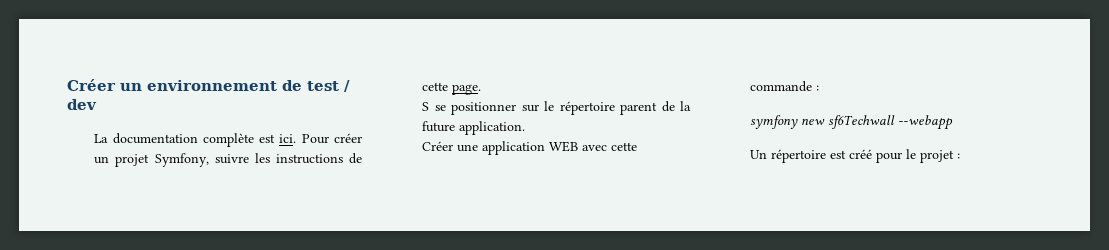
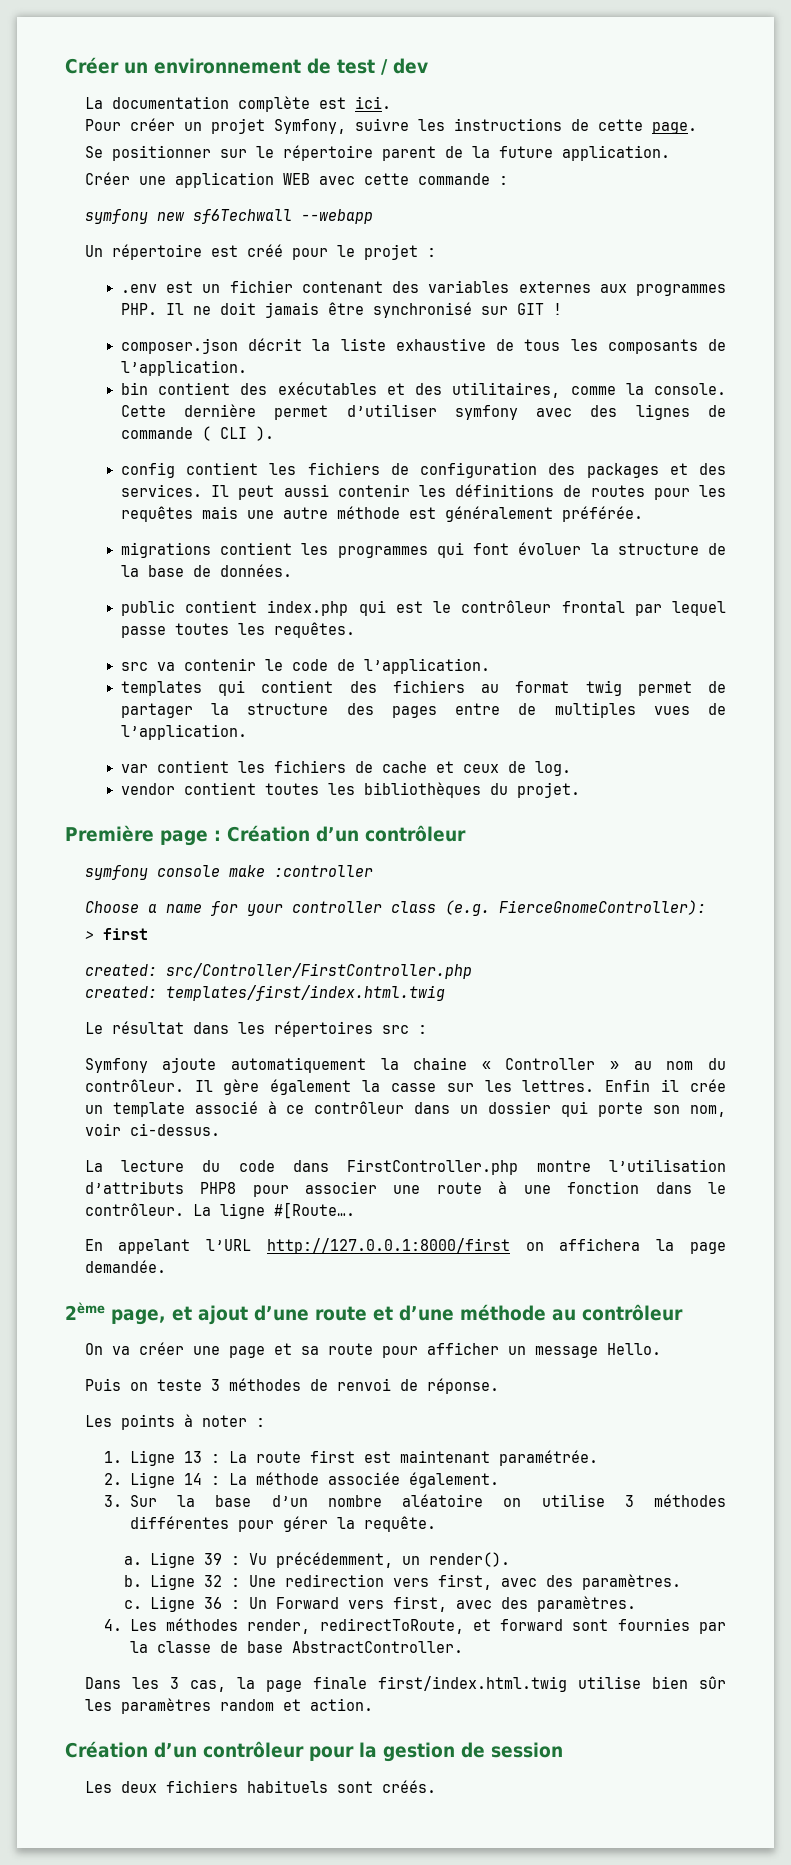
(297, 138) none -> (391, 102) //
[422,102,446,111] S se -> [84,146,103,158] Se
(961, 156) none -> [120,280,726,296] [120,302,562,318] [120,338,726,354] [120,360,247,376] [120,382,726,398] [120,404,726,420] [120,426,274,441] [120,462,726,478] [120,484,726,500] [120,506,643,522] [120,542,727,558] [120,564,292,577] [120,600,726,616] [120,622,355,638] [120,658,490,674] [120,680,727,696] [120,702,726,718] [120,724,247,740] [120,760,571,776] [120,782,580,798] [65,825,466,846] [84,865,373,880] [84,900,706,916] [84,928,148,940] [84,963,472,979] [84,985,445,1001] [84,1021,427,1037] [84,1057,726,1073] [84,1079,727,1095] [84,1101,727,1117] [84,1123,220,1136] [84,1159,726,1175] [84,1181,727,1197] [84,1202,355,1219] [84,1238,726,1254] [84,1260,166,1273] [65,1302,683,1325] [84,1342,661,1358] [84,1378,499,1394] [84,1414,265,1430] [104,1450,598,1466] [104,1472,499,1488] [104,1494,726,1507] [129,1516,436,1532] [124,1552,510,1568] [124,1574,681,1590] [124,1596,636,1612] [104,1618,726,1634] [129,1641,463,1653] [84,1676,727,1692] [84,1698,373,1714] [65,1741,563,1762] [84,1780,436,1793] // .env est un fichier contenant des variables externes aux programmes PHP. Il ne doit jamais être synchronisé sur GIT ! // composer.json décrit la liste exhaustive de tous les composants de l’application. // bin contient des exécutables et des utilitaires, comme la console. Cette dernière permet d’utiliser symfony avec des lignes de commande ( CLI ). // config contient les fichiers de configuration des packages et des services. Il peut aussi contenir les définitions de routes pour les requêtes mais une autre méthode est généralement préférée. // migrations contient les programmes qui font évoluer la structure de la base de données. // public contient index.php qui est le contrôleur frontal par lequel passe toutes les requêtes. // src va contenir le code de l’application. // templates qui contient des fichiers au format twig permet de partager la structure des pages entre de multiples vues de l’application. // var contient les fichiers de cache et ceux de log. // vendor contient toutes les bibliothèques du projet. // Première page : Création d’un contrôleur // symfony console make :controller // Choose a name for your controller class (e.g. FierceGnomeController): // > first // created: src/Controller/FirstController.php // created: templates/first/index.html.twig // Le résultat dans les répertoires src : // Symfony ajoute automatiquement la chaine « Controller » au nom du contrôleur. Il gère également la casse sur les lettres. Enfin il crée un template associé à ce contrôleur dans un dossier qui porte son nom, voir ci-dessus. // La lecture du code dans FirstController.php montre l’utilisation d’attributs PHP8 pour associer une route à une fonction dans le contrôleur. La ligne #[Route…. // En appelant l’URL http://127.0.0.1:8000/first on affichera la page demandée. // 2ème page, et ajout d’une route et d’une méthode au contrôleur // On va créer une page et sa route pour afficher un message Hello. // Puis on teste 3 méthodes de renvoi de réponse. // Les points à noter : // 1. Ligne 13 : La route first est maintenant paramétrée. // 2. Ligne 14 : La méthode associée également. // 3. Sur la base d’un nombre aléatoire on utilise 3 méthodes différentes pour gérer la requête. // a. Ligne 39 : Vu précédemment, un render(). // b. Ligne 32 : Une redirection vers first, avec des paramètres. // c. Ligne 36 : Un Forward vers first, avec des paramètres. // 4. Les méthodes render, redirectToRoute, et forward sont fournies par la classe de base AbstractController. // Dans les 3 cas, la page finale first/index.html.twig utilise bien sûr les paramètres random et action. // Création d’un contrôleur pour la gestion de session // Les deux fichiers habituels sont créés.

